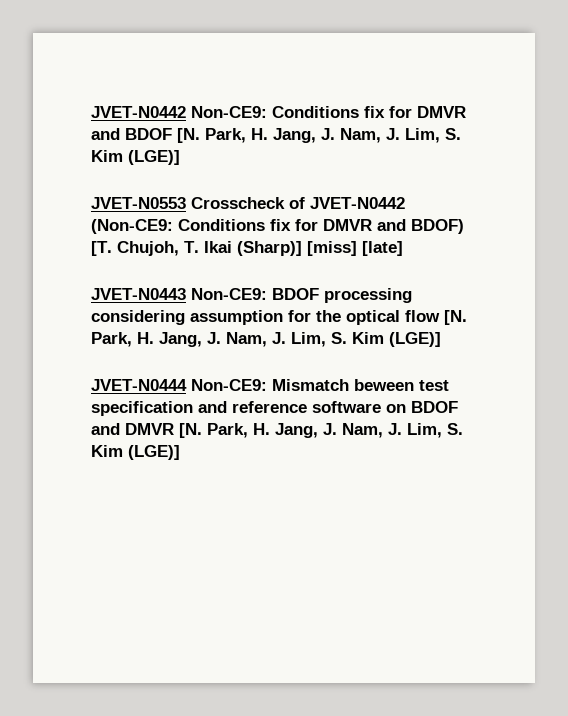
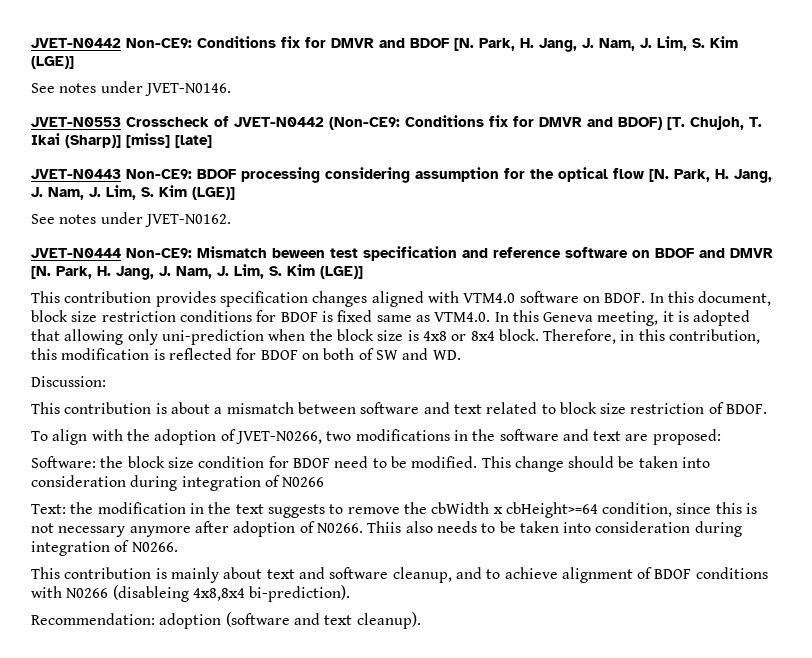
(180, 157) none -> [31,81,231,96] // See notes under JVET-N0146.
(441, 339) none -> [31,212,231,227] // See notes under JVET-N0162.
(180, 452) none -> [31,291,772,307] [31,310,751,326] [31,329,761,345] [31,348,461,360] [31,376,106,387] [31,402,768,414] [31,429,721,445] [31,456,711,472] [31,475,325,491] [31,502,758,518] [31,521,742,537] [31,540,178,556] [31,567,768,583] [31,585,351,602] [31,612,421,629] // This contribution provides specification changes aligned with VTM4.0 software on BDOF. In this document, block size restriction conditions for BDOF is fixed same as VTM4.0. In this Geneva meeting, it is adopted that allowing only uni-prediction when the block size is 4x8 or 8x4 block. Therefore, in this contribution, this modification is reflected for BDOF on both of SW and WD. // Discussion: // This contribution is about a mismatch between software and text related to block size restriction of BDOF. // To align with the adoption of JVET-N0266, two modifications in the software and text are proposed: // Software: the block size condition for BDOF need to be modified. This change should be taken into consideration during integration of N0266 // Text: the modification in the text suggests to remove the cbWidth x cbHeight>=64 condition, since this is not necessary anymore after adoption of N0266. Thiis also needs to be taken into consideration during integration of N0266. // This contribution is mainly about text and software cleanup, and to achieve alignment of BDOF conditions with N0266 (disableing 4x8,8x4 bi-prediction). // Recommendation: adoption (software and text cleanup).

